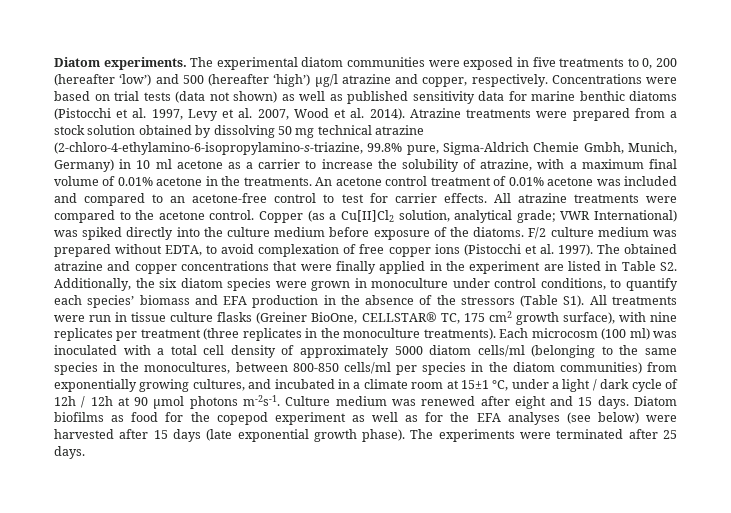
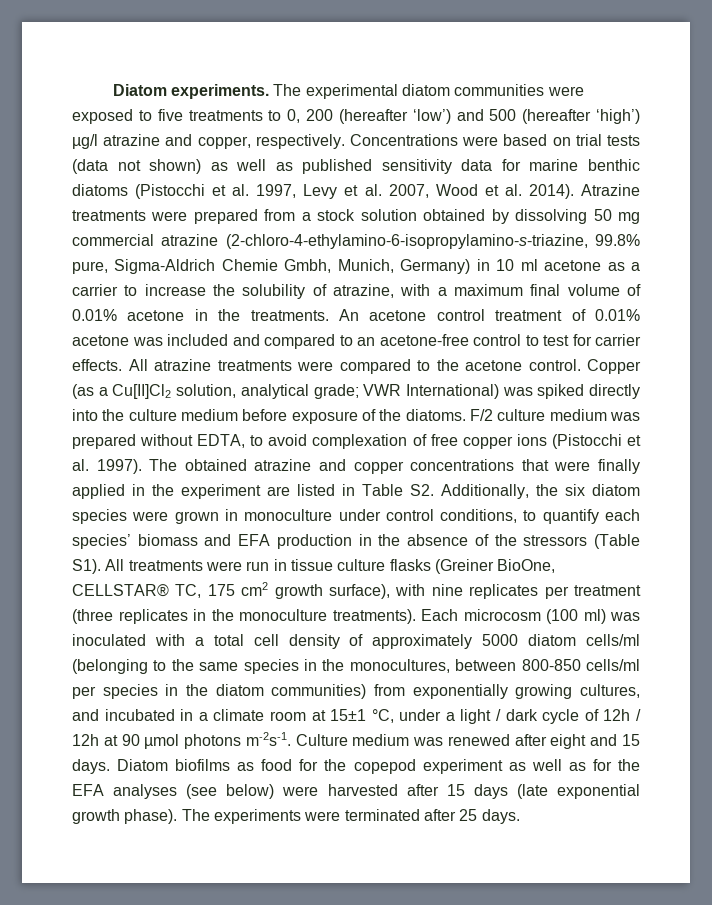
[516,57,529,67] in -> [138,110,152,121] to
[317,125,372,135] technical -> [72,234,154,246] commercial

